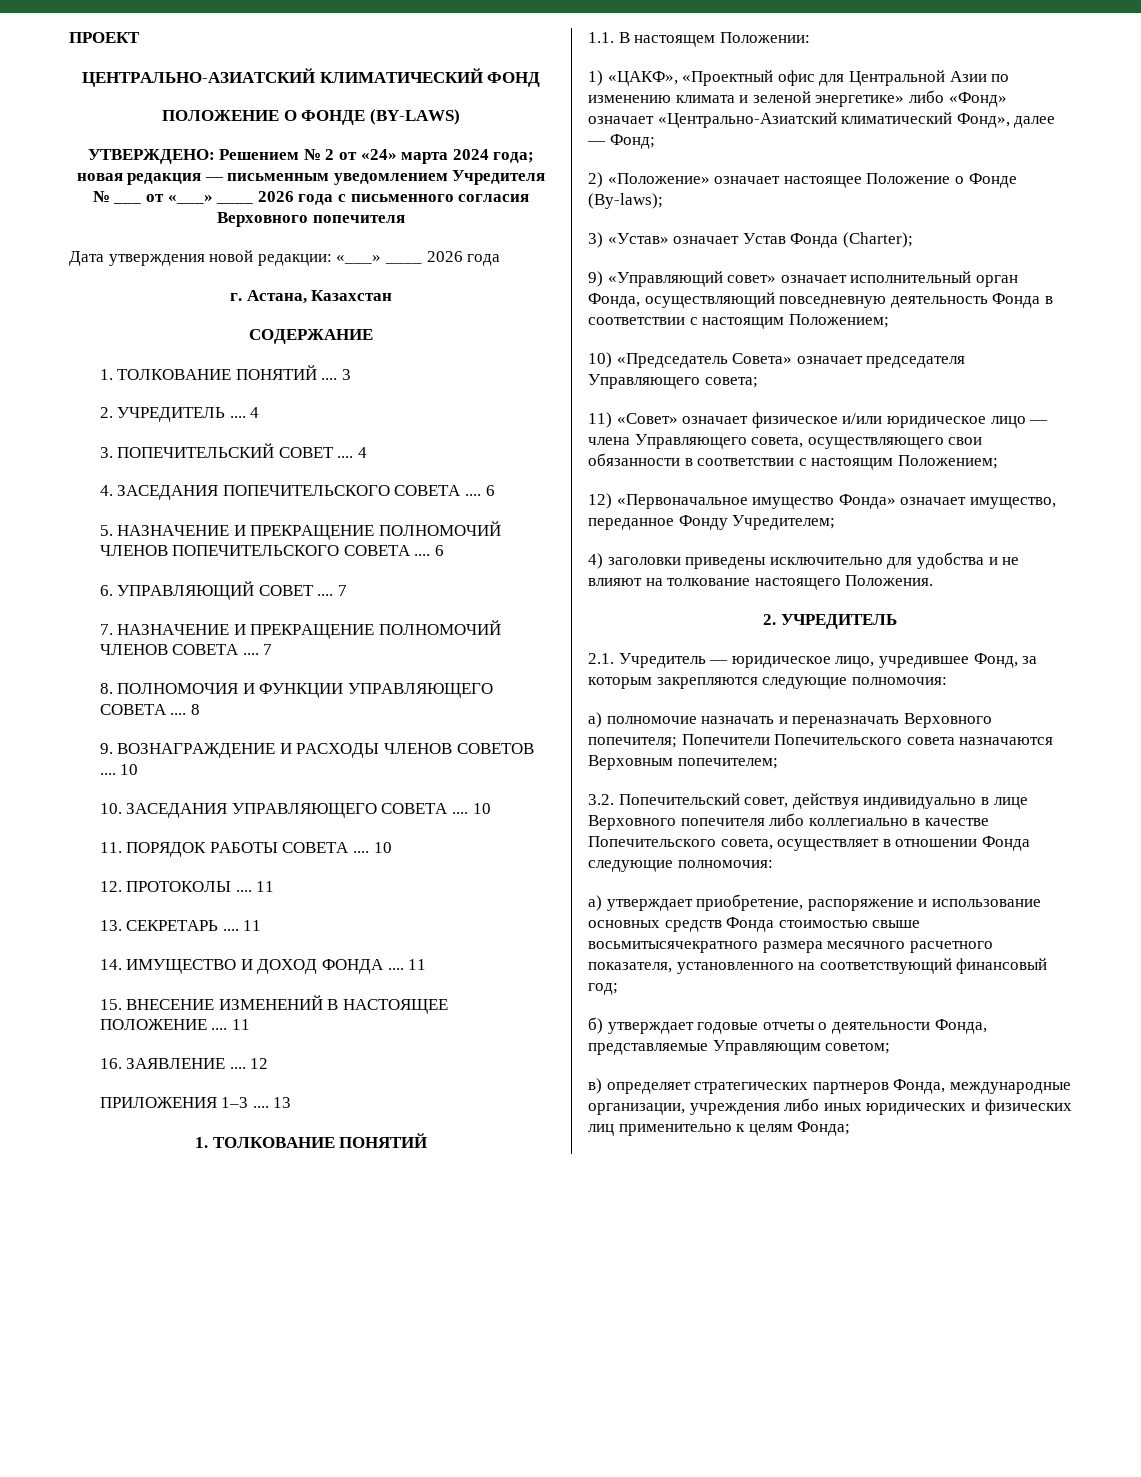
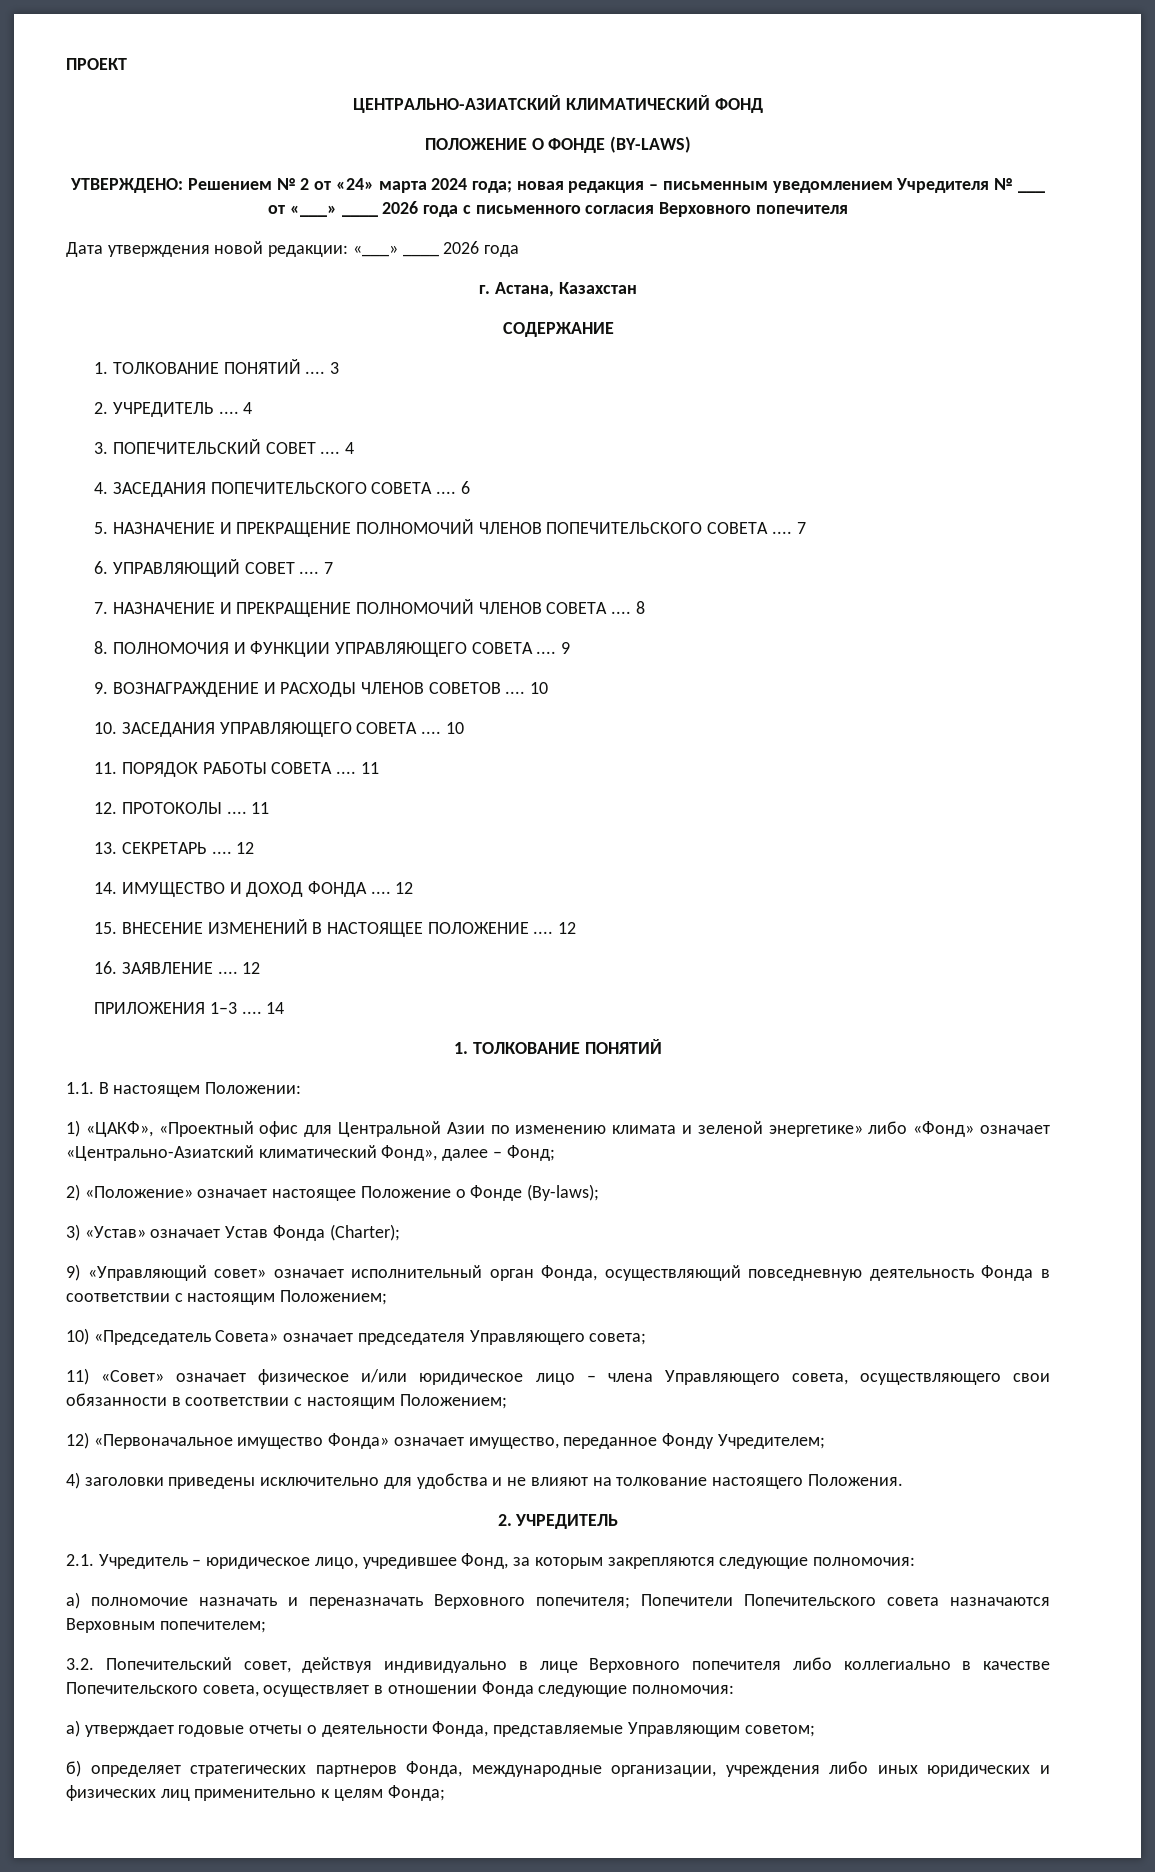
[204,177,224,181] — -> [649,184,659,190] –
[435,545,445,556] 6 -> [796,522,806,534] 7
[263,644,273,655] 7 -> [635,601,645,614] 8
[190,704,200,715] 8 -> [561,642,571,654] 9
[373,842,392,853] 10 -> [360,762,379,774] 11
[243,920,262,931] 11 -> [236,842,255,854] 12
[408,959,427,970] 11 -> [395,882,414,894] 12
[231,1019,250,1030] 11 -> [558,922,577,934] 12
[273,1097,292,1108] 13 -> [266,1002,285,1014] 14
[587,141,606,145] — -> [492,1151,502,1158] –
[1029,420,1049,424] — -> [586,1375,596,1382] –
[709,660,729,664] — -> [192,1559,202,1566] –
[696,894,1041,911] [588,917,921,932] [588,941,993,953] [588,958,1048,974] [588,983,618,995] [588,1017,694,1034] приобретение, распоряжение и использование основных средств Фонда стоимостью свыше восьмитысячекратного размера месячного расчетного показателя, установленного на соответствующий финансовый год; // б) утверждает -> (174, 1731) none
[588,1078,602,1094] в) -> [66,1760,81,1777] б)

